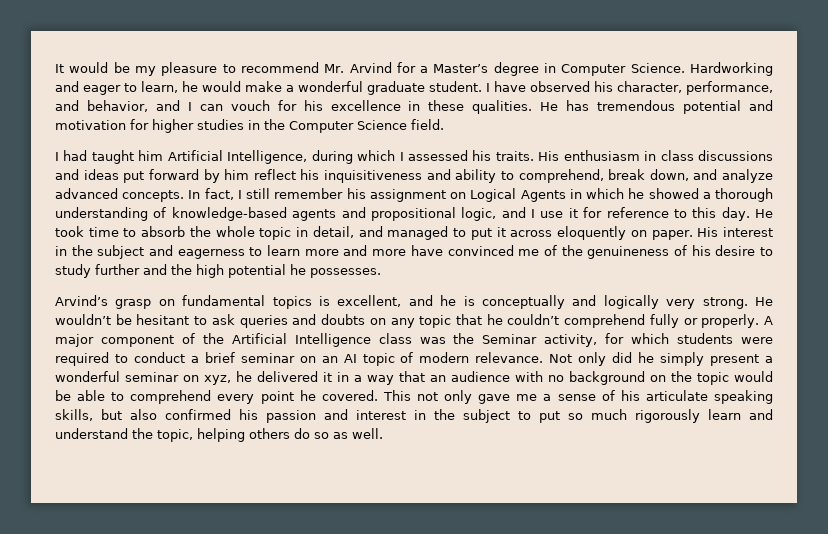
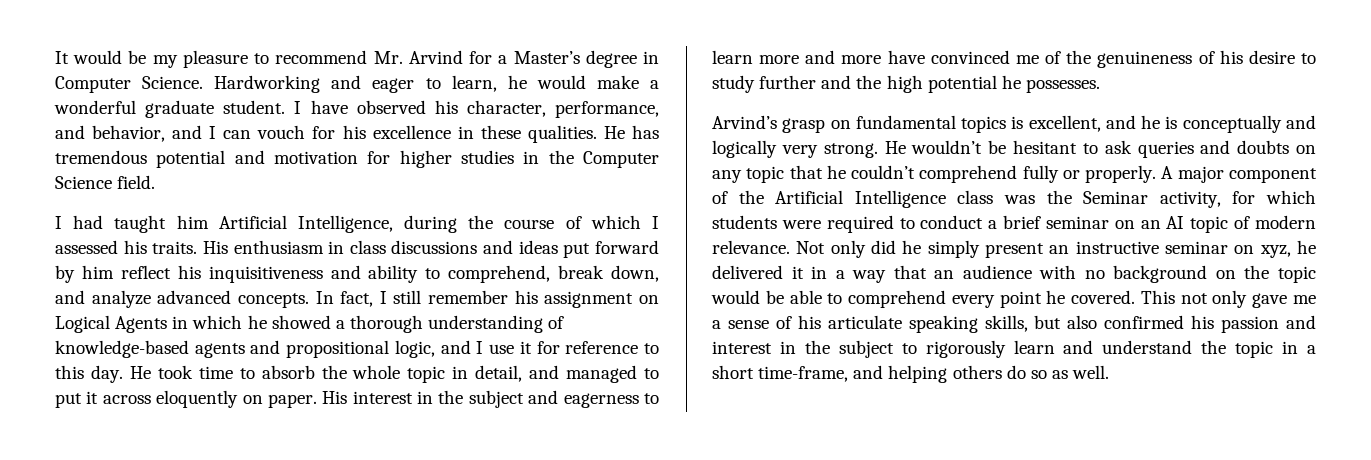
(353, 157) none -> [468,215,582,229] the course of
[765,356,773,363] [55,371,120,382] a wonderful -> [1049,241,1159,254] an instructive
[539,409,627,423] put so much -> (917, 348) none
[157,429,193,442] topic, -> [1235,341,1316,358] [712,365,884,382] topic in a short time-frame, and

